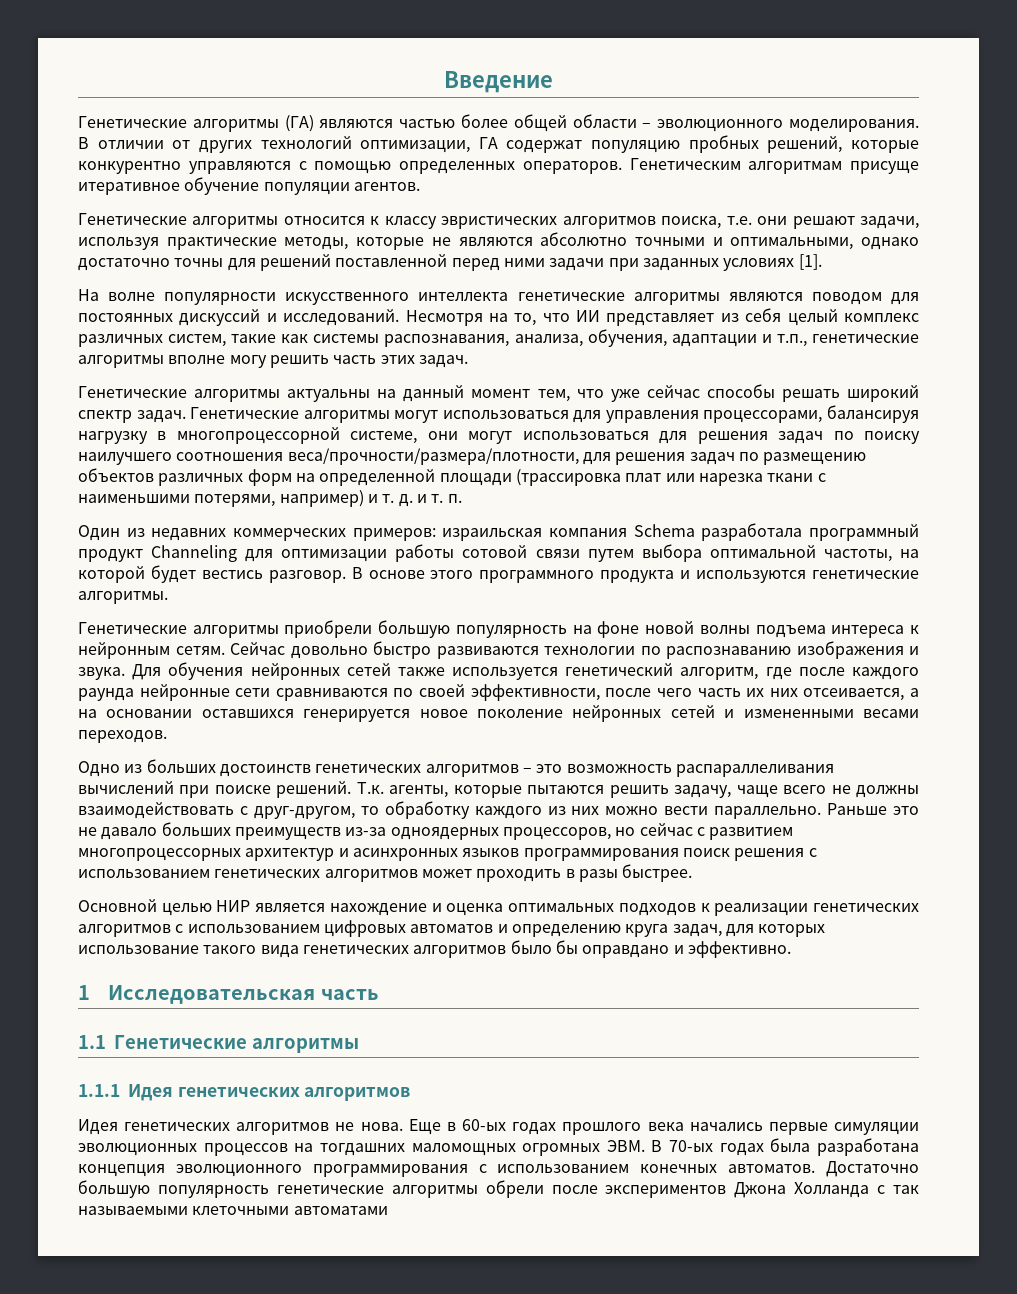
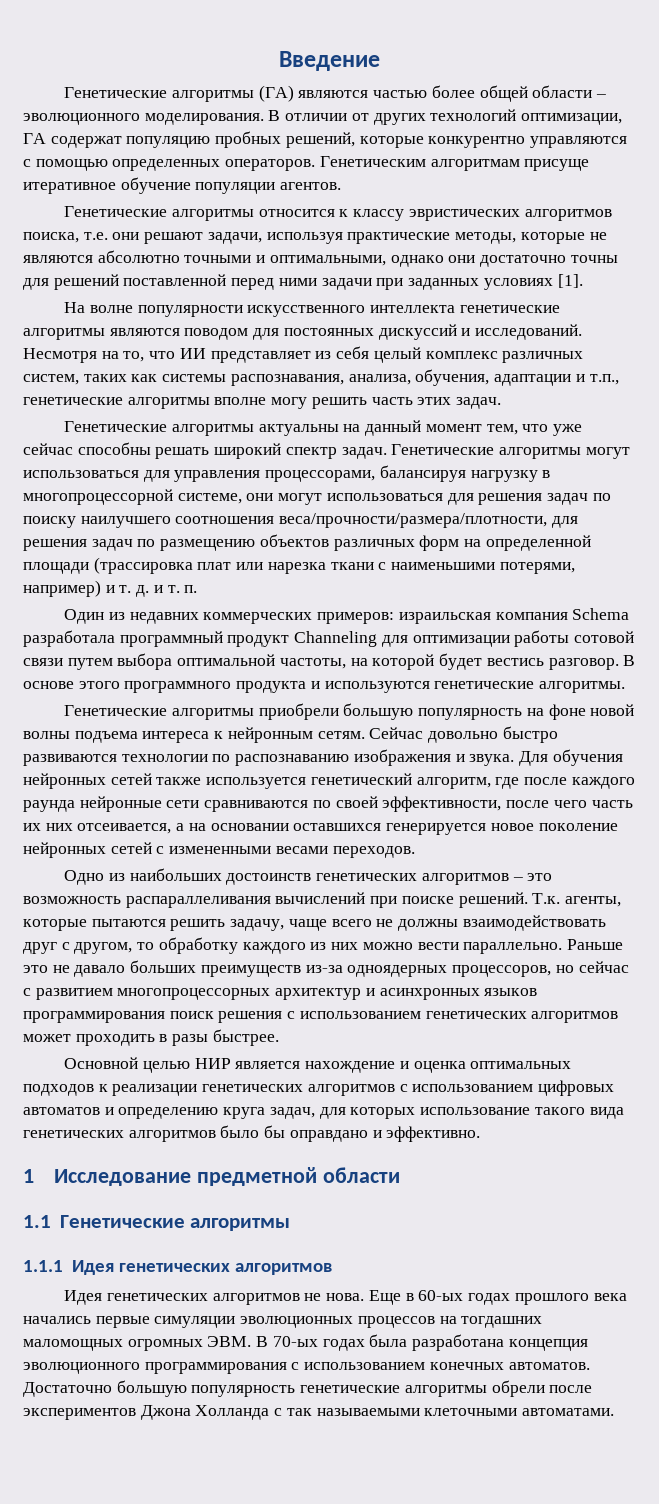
(920, 243) none -> [448,255,476,263] они
[231,334,277,343] такие -> [83,374,127,382] таких
[706,384,775,398] способы -> [77,442,151,455] способны
[724,709,735,718] и -> [156,846,165,854] с
[146,759,216,773] больших -> [129,868,222,881] наибольших
[239,806,355,819] с друг-другом, -> [23,942,133,954] друг с другом,
[108,985,379,1004] Исследовательская часть -> [54,1167,401,1186] Исследование предметной области
[293,1206,388,1215] автоматами -> [522,1408,615,1416] автоматами.

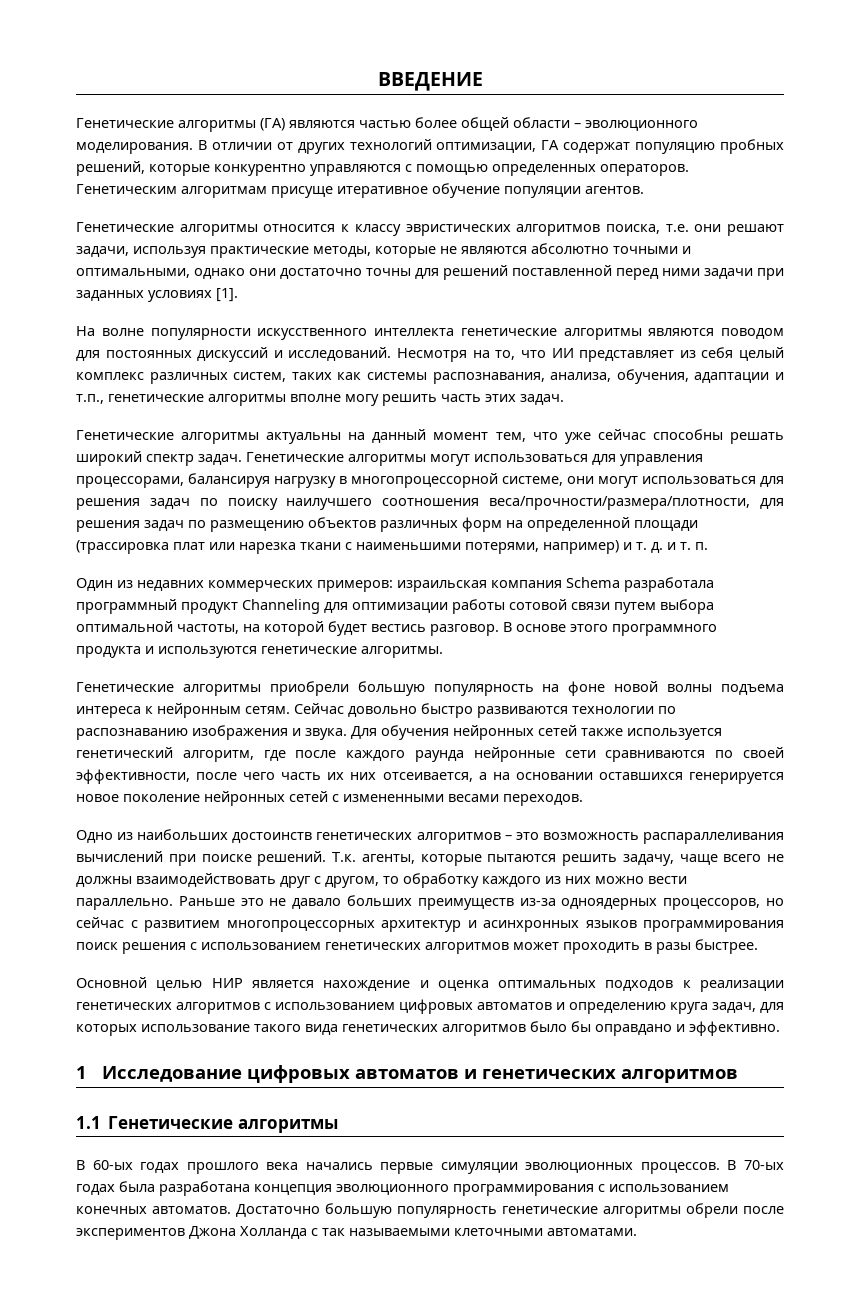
[279,51,380,71] Введение -> [377,72,483,91] ВВЕДЕНИЕ
[197,1167,401,1186] [23,1215,291,1231] [23,1260,333,1275] [64,1290,414,1305] предметной области // 1.1 Генетические алгоритмы // 1.1.1 Идея генетических алгоритмов // Идея генетических алгоритмов не нова. Еще в -> [247,1065,739,1083] [76,1116,338,1133] [76,1160,85,1170] цифровых автоматов и генетических алгоритмов // 1.1 Генетические алгоритмы // В
[357,1316,543,1328] [23,1336,252,1351] процессов на тогдашних маломощных огромных ЭВМ. -> [640,1162,720,1174] процессов.

